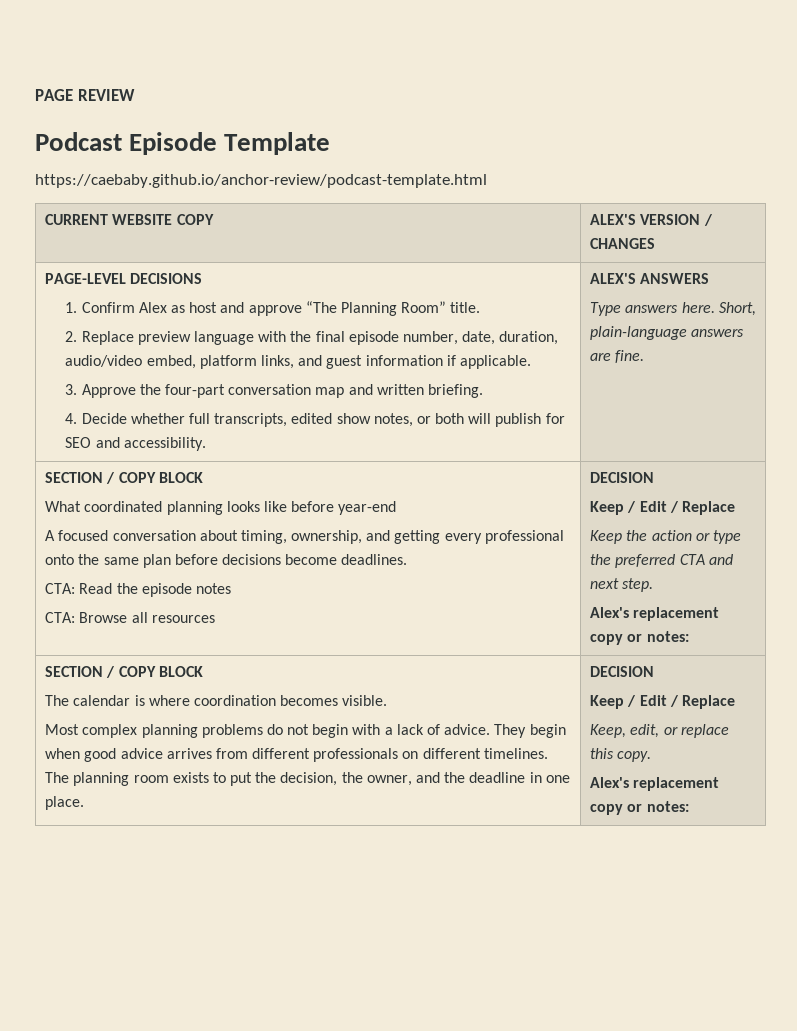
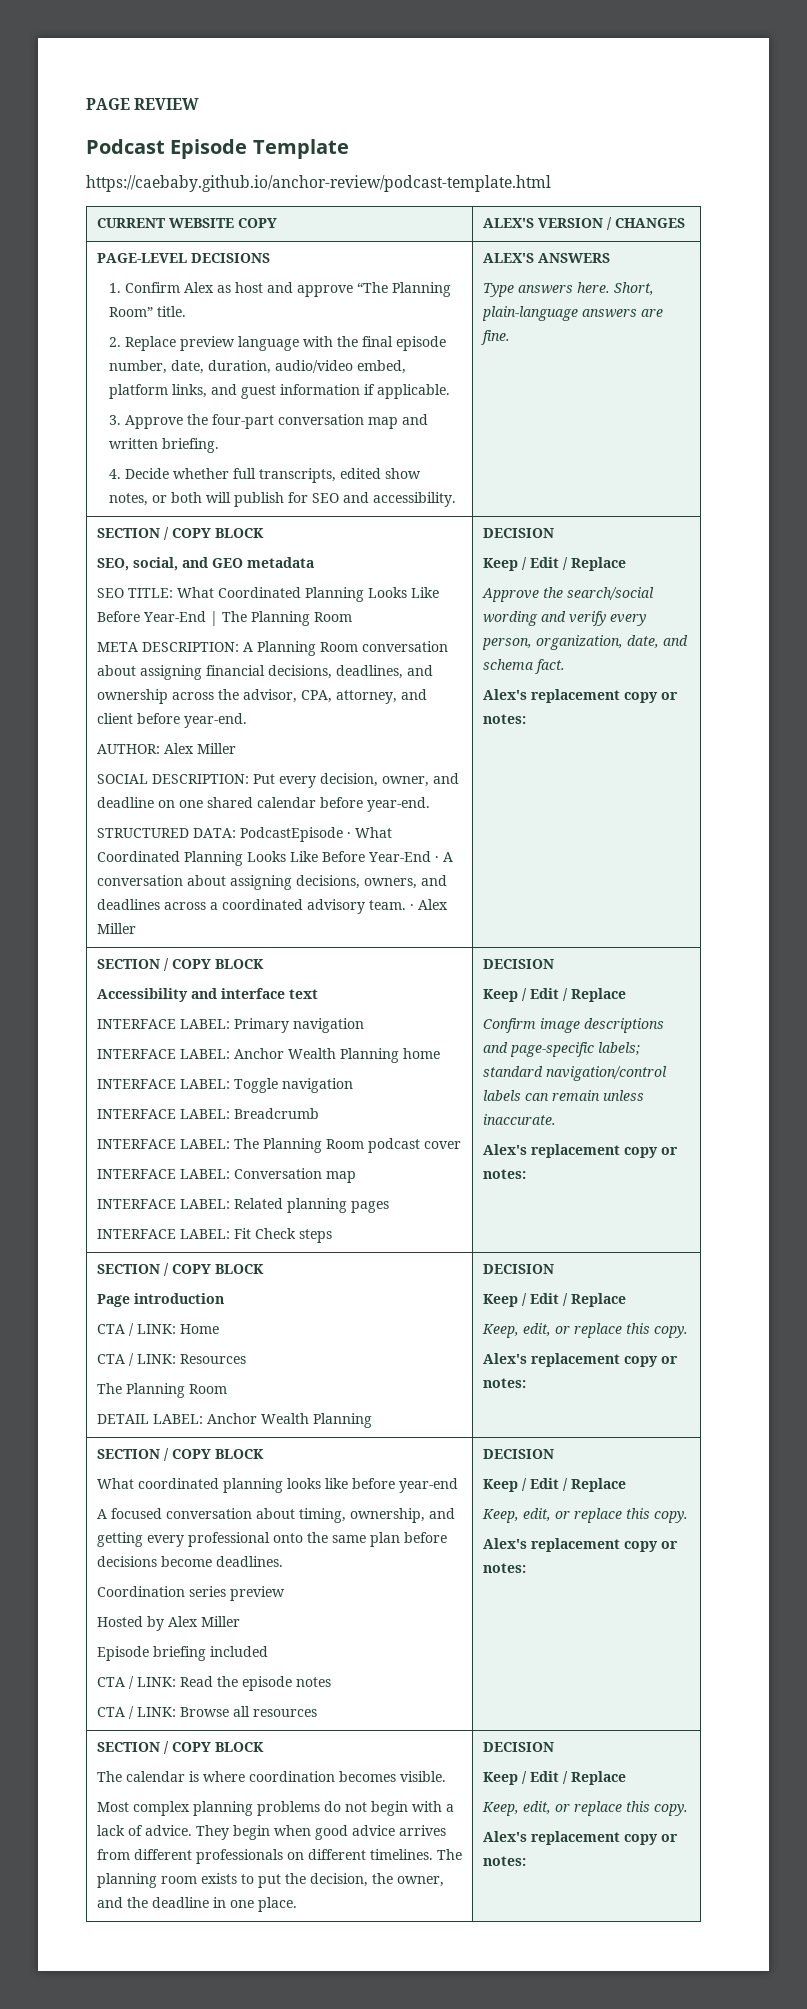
(203, 477) none -> [96,557,314,571] [96,587,439,602] [96,611,352,626] [96,641,448,656] [96,665,433,680] [96,689,427,704] [96,713,247,728] [96,743,236,754] [96,773,459,788] [96,797,430,812] [96,827,392,842] [96,851,453,866] [96,875,447,890] [96,899,448,914] [96,923,136,934] [482,528,554,538] [482,557,626,571] [481,587,654,602] [482,611,646,626] [481,635,688,650] [482,659,565,674] [482,689,678,703] [482,714,526,724] [96,958,264,971] [96,988,318,1002] [96,1018,364,1033] [96,1048,440,1063] [96,1078,353,1093] [96,1108,319,1119] [96,1138,461,1153] [96,1168,356,1183] [96,1198,389,1213] [96,1228,332,1243] [482,959,554,969] [482,988,626,1002] [482,1018,664,1033] [482,1042,640,1057] [482,1066,667,1081] [482,1090,644,1101] [482,1114,556,1125] [482,1144,678,1158] [482,1169,526,1179] [96,1263,264,1276] [96,1293,224,1307] [96,1323,219,1336] [96,1353,246,1366] [96,1383,227,1398] [96,1413,372,1428] [482,1264,554,1274] [482,1293,626,1307] [481,1323,688,1338] [482,1353,678,1367] [482,1378,526,1388] [96,1448,264,1461] // SEO, social, and GEO metadata // SEO TITLE: What Coordinated Planning Looks Like Before Year-End | The Planning Room // META DESCRIPTION: A Planning Room conversation about assigning financial decisions, deadlines, and ownership across the advisor, CPA, attorney, and client before year-end. // AUTHOR: Alex Miller // SOCIAL DESCRIPTION: Put every decision, owner, and deadline on one shared calendar before year-end. // STRUCTURED DATA: PodcastEpisode · What Coordinated Planning Looks Like Before Year-End · A conversation about assigning decisions, owners, and deadlines across a coordinated advisory team. · Alex Miller | DECISION // Keep / Edit / Replace // Approve the search/social wording and verify every person, organization, date, and schema fact. // Alex's replacement copy or notes: // SECTION / COPY BLOCK // Accessibility and interface text // INTERFACE LABEL: Primary navigation // INTERFACE LABEL: Anchor Wealth Planning home // INTERFACE LABEL: Toggle navigation // INTERFACE LABEL: Breadcrumb // INTERFACE LABEL: The Planning Room podcast cover // INTERFACE LABEL: Conversation map // INTERFACE LABEL: Related planning pages // INTERFACE LABEL: Fit Check steps | DECISION // Keep / Edit / Replace // Confirm image descriptions and page-specific labels; standard navigation/control labels can remain unless inaccurate. // Alex's replacement copy or notes: // SECTION / COPY BLOCK // Page introduction // CTA / LINK: Home // CTA / LINK: Resources // The Planning Room // DETAIL LABEL: Anchor Wealth Planning | DECISION // Keep / Edit / Replace // Keep, edit, or replace this copy. // Alex's replacement copy or notes: // SECTION / COPY BLOCK
[45,583,76,594] CTA: -> [96,1586,285,1601] [96,1616,240,1631] [96,1646,268,1661] [96,1676,176,1689] Coordination series preview // Hosted by Alex Miller // Episode briefing included // CTA / LINK:
[45,612,76,623] CTA: -> [96,1706,176,1719] CTA / LINK:
[590,530,741,544] [590,554,733,568] [590,578,654,592] Keep the action or type the preferred CTA and next step. -> [481,1508,688,1523] Keep, edit, or replace this copy.

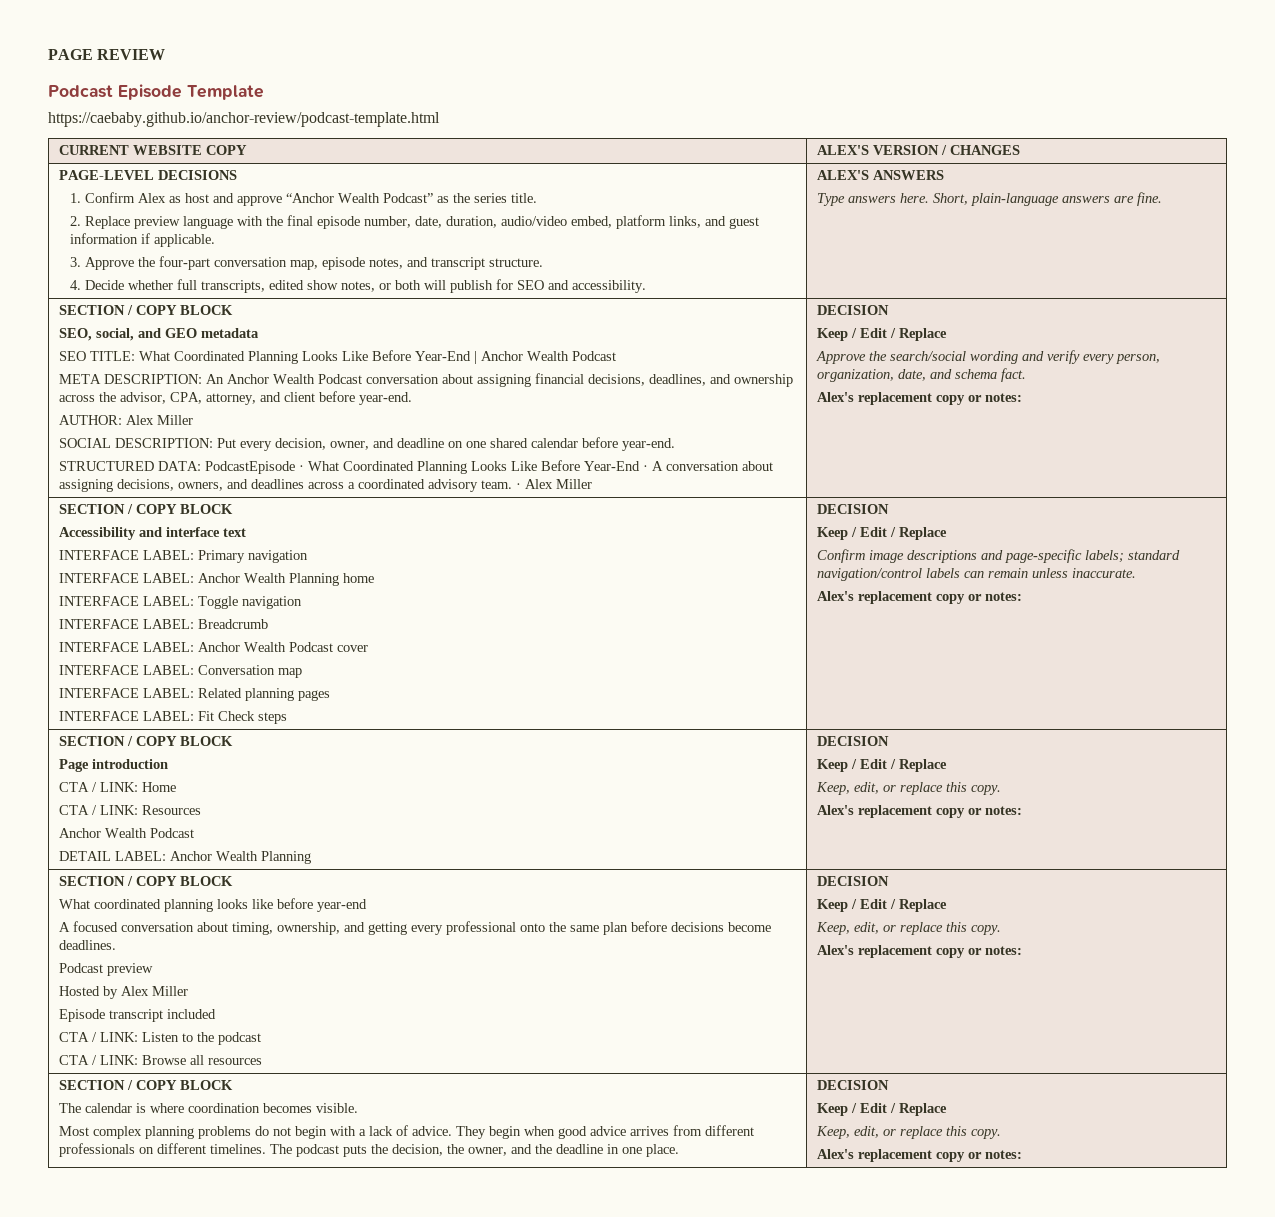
[357,282,452,297] [109,307,154,317] “The Planning Room” -> [285,193,507,203] “Anchor Wealth Podcast” as the series
[368,414,429,429] [109,438,220,453] map and written briefing. -> [289,257,543,270] map, episode notes, and transcript structure.
[221,611,352,626] The Planning Room -> [481,351,617,361] Anchor Wealth Podcast
[242,641,358,656] A Planning Room -> [206,374,363,384] An Anchor Wealth Podcast
[233,1138,420,1153] The Planning Room podcast -> [198,642,334,652] Anchor Wealth Podcast
[96,1383,227,1398] The Planning Room -> [59,828,195,838] Anchor Wealth Podcast
[96,1586,226,1597] Coordination series -> [59,963,104,973] Podcast
[152,1646,206,1661] briefing -> [109,1009,164,1022] transcript
[179,1676,331,1691] Read the episode notes -> [142,1032,262,1045] Listen to the podcast
[96,1873,281,1888] planning room exists to put -> [296,1144,368,1157] podcast puts

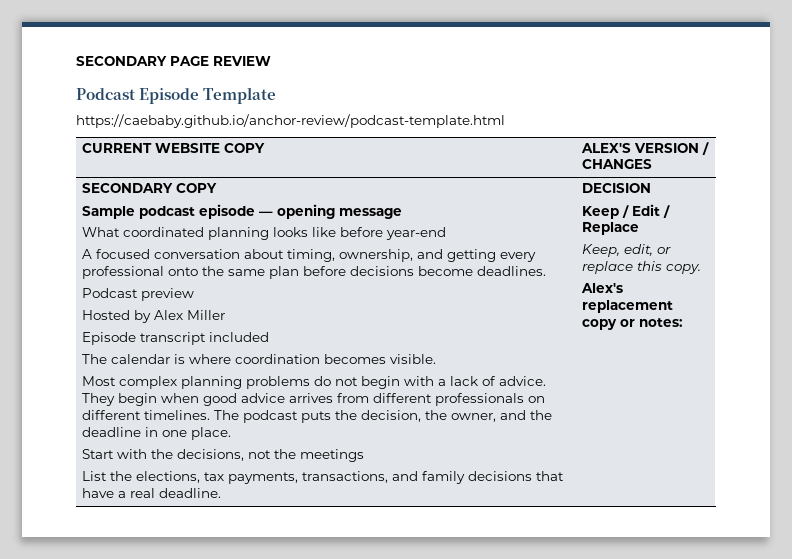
(48, 54) none -> [76,56,167,66] SECONDARY
[59,170,238,180] [69,192,537,206] [69,215,759,229] [69,233,215,247] [69,256,543,270] [69,279,646,293] [817,170,945,180] [817,192,1163,206] [59,305,234,315] [59,328,260,341] [59,350,617,364] [59,373,794,387] [59,391,413,405] [59,415,194,425] [59,437,676,451] [59,460,774,474] [59,479,593,492] [817,305,890,315] [817,328,948,341] [816,350,1161,364] [817,368,1027,382] [817,392,1023,405] [59,504,234,514] [59,527,247,540] [59,550,309,563] [59,573,375,586] [59,596,303,609] [59,619,269,629] [59,642,369,652] [59,665,303,678] [59,688,331,701] [59,711,288,724] [817,504,890,514] [817,527,948,540] [817,549,1181,563] [817,568,1137,581] [817,591,1023,604] [59,736,234,746] [59,759,169,772] [59,782,177,792] [59,805,202,815] [59,828,195,838] [59,851,312,864] [817,736,890,746] [817,759,948,772] [816,782,1002,795] [817,805,1023,818] [59,876,234,886] PAGE-LEVEL DECISIONS // 1. Confirm Alex as host and approve “Anchor Wealth Podcast” as the series title. // 2. Replace preview language with the final episode number, date, duration, audio/video embed, platform links, and guest information if applicable. // 3. Approve the four-part conversation map, episode notes, and transcript structure. // 4. Decide whether full transcripts, edited show notes, or both will publish for SEO and accessibility. | ALEX'S ANSWERS // Type answers here. Short, plain-language answers are fine. // SECTION / COPY BLOCK // SEO, social, and GEO metadata // SEO TITLE: What Coordinated Planning Looks Like Before Year-End | Anchor Wealth Podcast // META DESCRIPTION: An Anchor Wealth Podcast conversation about assigning financial decisions, deadlines, and ownership across the advisor, CPA, attorney, and client before year-end. // AUTHOR: Alex Miller // SOCIAL DESCRIPTION: Put every decision, owner, and deadline on one shared calendar before year-end. // STRUCTURED DATA: PodcastEpisode · What Coordinated Planning Looks Like Before Year-End · A conversation about assigning decisions, owners, and deadlines across a coordinated advisory team. · Alex Miller | DECISION // Keep / Edit / Replace // Approve the search/social wording and verify every person, organization, date, and schema fact. // Alex's replacement copy or notes: // SECTION / COPY BLOCK // Accessibility and interface text // INTERFACE LABEL: Primary navigation // INTERFACE LABEL: Anchor Wealth Planning home // INTERFACE LABEL: Toggle navigation // INTERFACE LABEL: Breadcrumb // INTERFACE LABEL: Anchor Wealth Podcast cover // INTERFACE LABEL: Conversation map // INTERFACE LABEL: Related planning pages // INTERFACE LABEL: Fit Check steps | DECISION // Keep / Edit / Replace // Confirm image descriptions and page-specific labels; standard navigation/control labels can remain unless inaccurate. // Alex's replacement copy or notes: // SECTION / COPY BLOCK // Page introduction // CTA / LINK: Home // CTA / LINK: Resources // Anchor Wealth Podcast // DETAIL LABEL: Anchor Wealth Planning | DECISION // Keep / Edit / Replace // Keep, edit, or replace this copy. // Alex's replacement copy or notes: // SECTION / COPY BLOCK -> [82,183,218,193] [82,204,403,219] SECONDARY COPY // Sample podcast episode — opening message
[59,1032,262,1045] [59,1055,263,1065] [817,876,890,886] [817,899,948,912] [816,922,1002,935] [817,945,1023,958] [59,1080,234,1090] // CTA / LINK: Listen to the podcast // CTA / LINK: Browse all resources | DECISION // Keep / Edit / Replace // Keep, edit, or replace this copy. // Alex's replacement copy or notes: // SECTION / COPY BLOCK -> (270, 337) none
(680, 1150) none -> [82,449,365,462] [82,471,565,484] [82,488,222,498] // Start with the decisions, not the meetings // List the elections, tax payments, transactions, and family decisions that have a real deadline.

